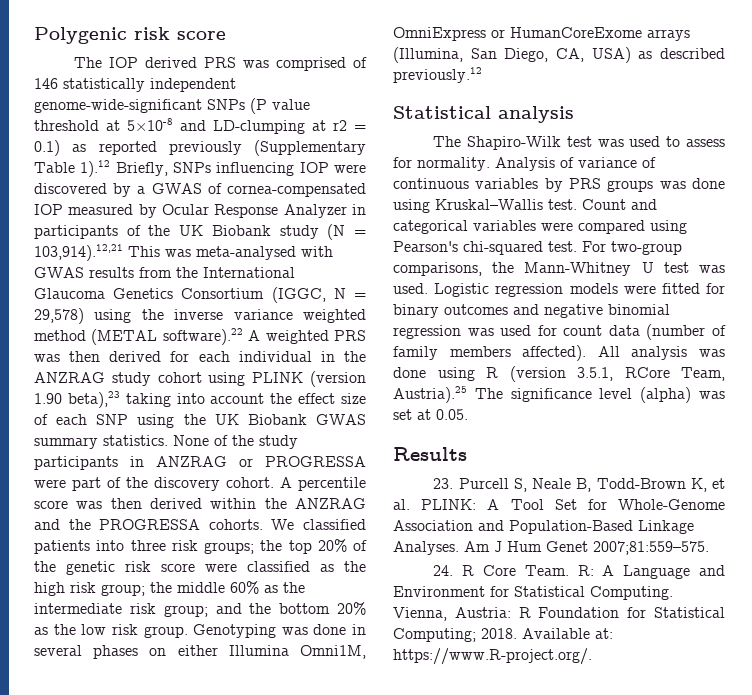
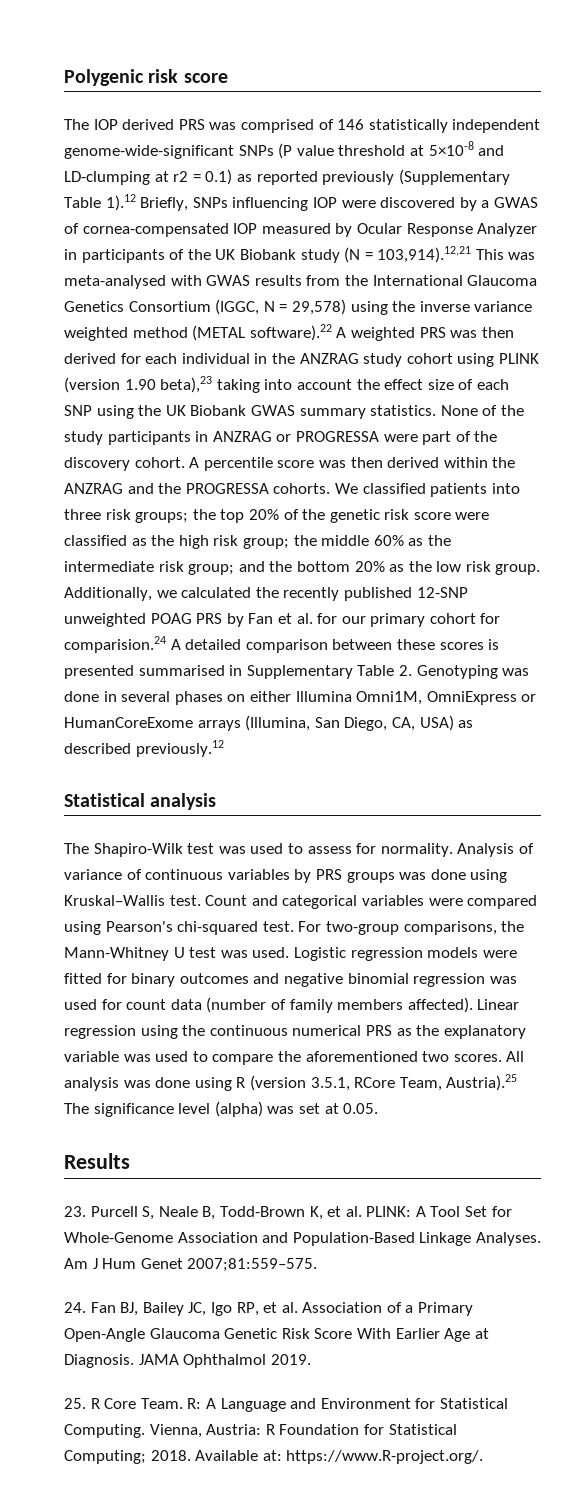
(188, 632) none -> [64,587,468,601] [64,613,501,627] [64,636,500,653] [64,665,412,679] Additionally, we calculated the recently published 12-SNP unweighted POAG PRS by Fan et al. for our primary cohort for comparision.24 A detailed comparison between these scores is presented summarised in Supplementary Table 2.
(587, 353) none -> [477,999,520,1010] [64,1025,526,1039] [64,1051,502,1065] Linear regression using the continuous numerical PRS as the explanatory variable was used to compare the aforementioned two scores.
(454, 570) none -> [90,1302,474,1316] [64,1328,489,1342] [64,1354,311,1368] [64,1398,86,1409] Fan BJ, Bailey JC, Igo RP, et al. Association of a Primary Open-Angle Glaucoma Genetic Risk Score With Earlier Age at Diagnosis. JAMA Ophthalmol 2019. // 25.

